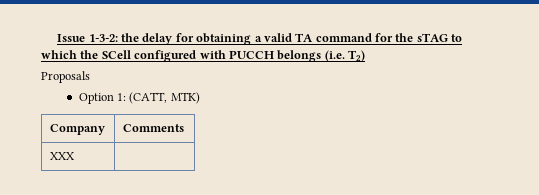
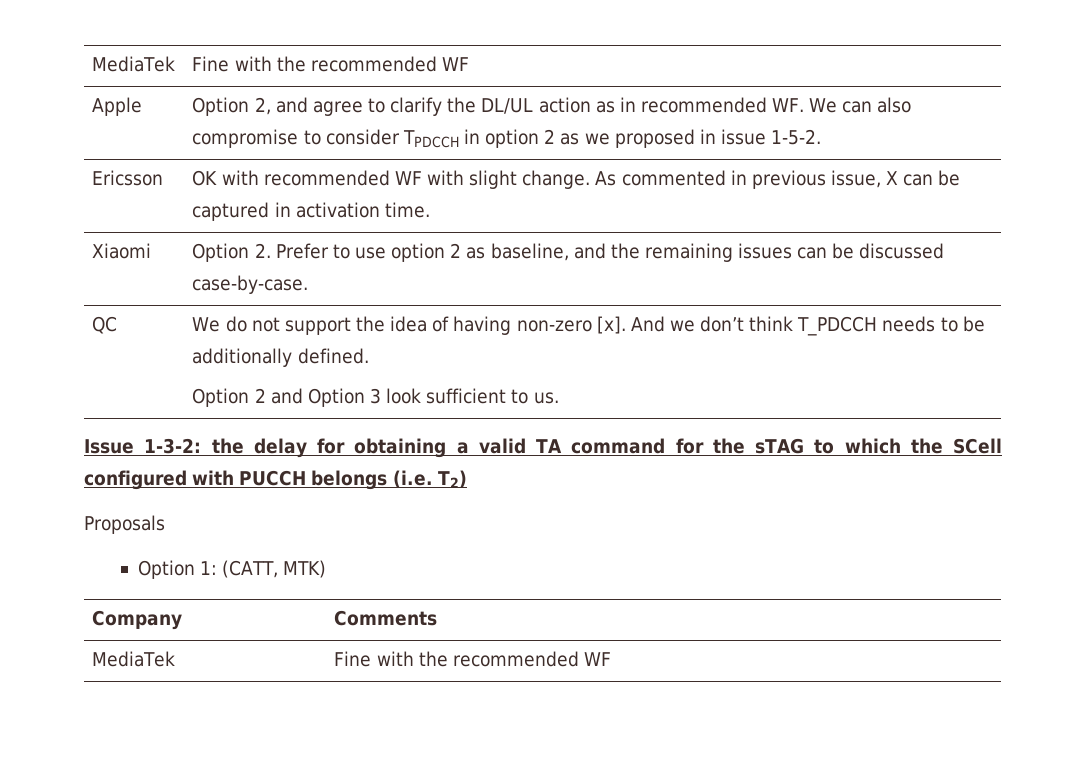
(57, 38) none -> [92,56,176,72] [192,56,469,72] [92,97,143,116] [192,97,912,116] [192,129,822,148] [92,170,164,186] [192,170,961,189] [192,202,430,221] [92,243,152,259] [192,243,945,262] [192,275,309,294] [92,316,118,334] [192,316,985,336] [192,348,369,367] [192,388,559,407] MediaTek | Fine with the recommended WF // Apple | Option 2, and agree to clarify the DL/UL action as in recommended WF. We can also compromise to consider TPDCCH in option 2 as we proposed in issue 1-5-2. // Ericsson | OK with recommended WF with slight change. As commented in previous issue, X can be captured in activation time. // Xiaomi | Option 2. Prefer to use option 2 as baseline, and the remaining issues can be discussed case-by-case. // QC | We do not support the idea of having non-zero [x]. And we don’t think T_PDCCH needs to be additionally defined. // Option 2 and Option 3 look sufficient to us. //
[49,152,75,160] XXX | -> [92,651,176,667] [334,651,611,667] MediaTek | Fine with the recommended WF

